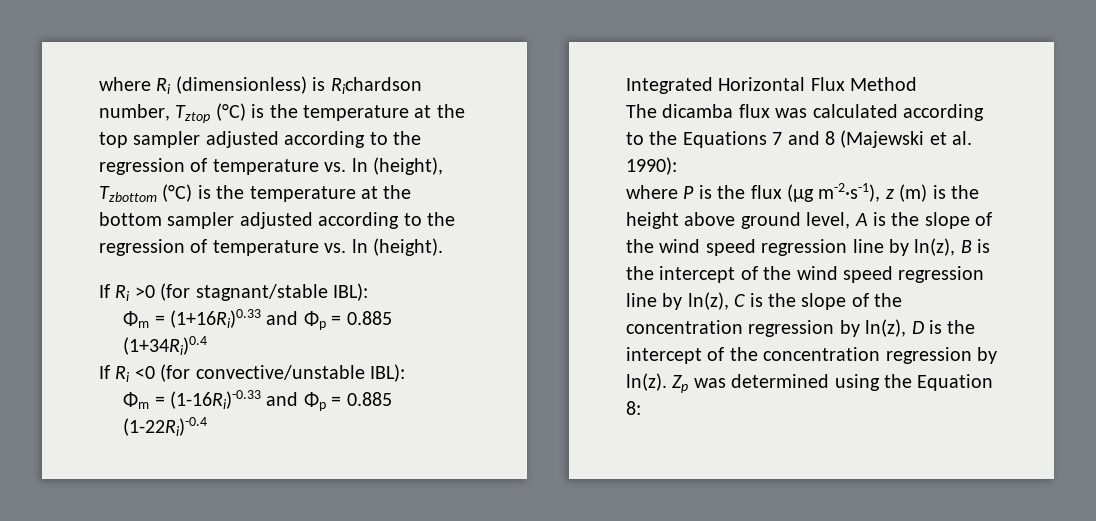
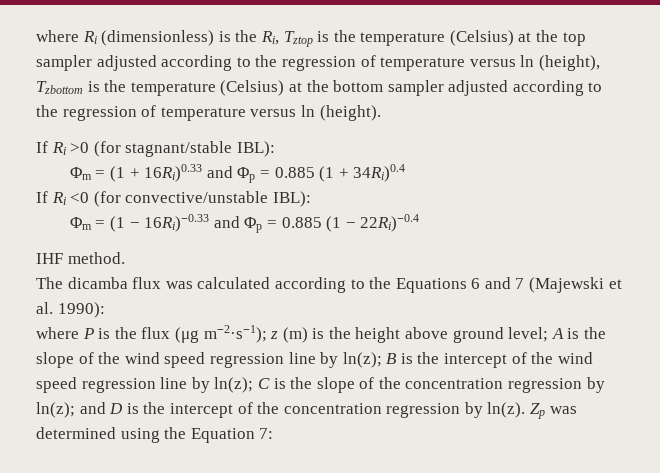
[330,77,422,94] [99,103,409,123] Richardson number, Tztop (°C) is the temperature -> [235,30,514,47] the Ri, Tztop is the temperature (Celsius)
[324,162,347,172] vs. -> [469,59,516,67] versus
[162,184,356,202] (°C) is the temperature -> [87,80,285,96] is the temperature (Celsius)
[324,243,347,253] vs. -> [250,109,297,117] versus
[170,309,392,330] [123,336,208,355] (1+16Ri)0.33 and Φp = 0.885 (1+34Ri)0.4 -> [110,164,406,183] (1 + 16Ri)0.33 and Φp = 0.885 (1 + 34Ri)0.4
[170,390,392,411] [123,417,208,436] [626,77,918,94] (1-16Ri)-0.33 and Φp = 0.885 (1-22Ri)-0.4 // Integrated Horizontal Flux Method -> [110,214,420,233] [36,252,125,264] (1 − 16Ri)−0.33 and Φp = 0.885 (1 − 22Ri)−0.4 // IHF method.
[772,131,835,145] 7 and 8 -> [471,277,525,289] 6 and 7
[818,183,881,202] m-2·s-1), -> [203,325,267,343] m−2·s−1);
[806,212,851,229] level, -> [508,327,549,342] level;
[914,238,956,256] ln(z), -> [342,352,382,368] ln(z);
[687,292,729,310] ln(z), -> [214,377,254,393] ln(z);
[865,319,907,337] ln(z), -> [36,402,106,418] ln(z); and
[626,401,641,415] 8: -> [259,428,274,439] 7:

